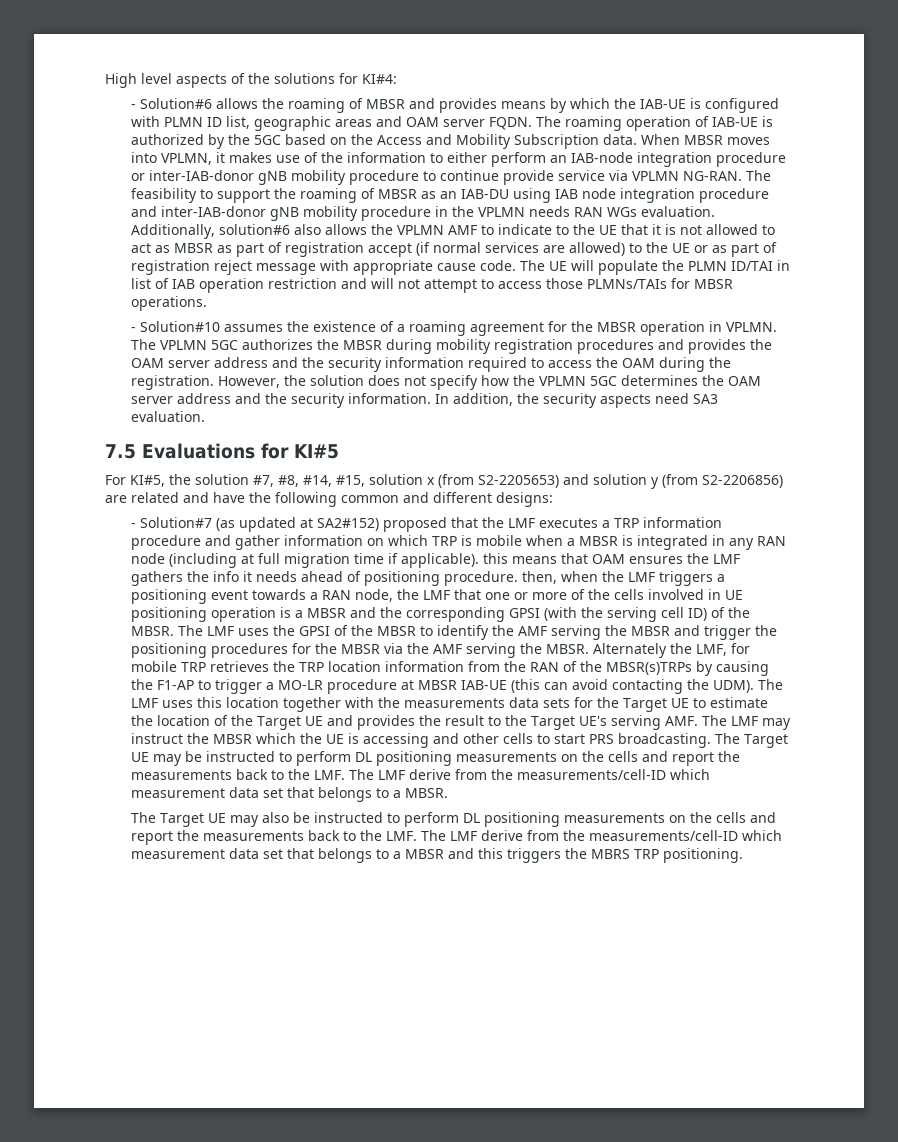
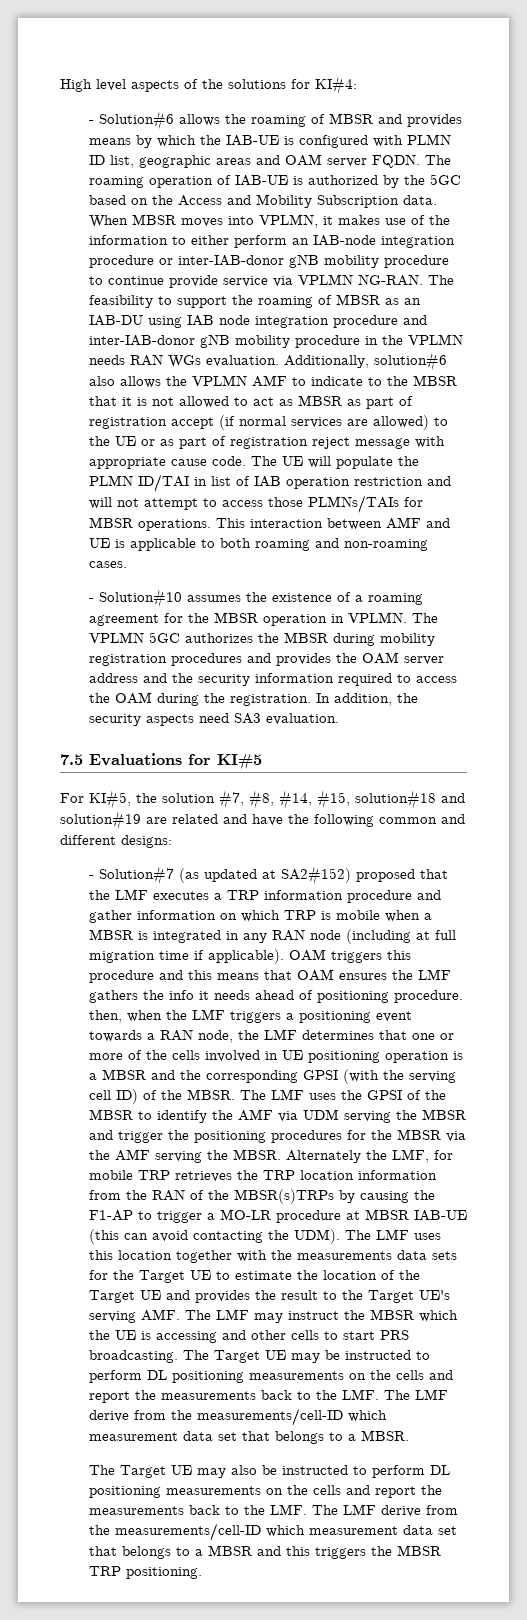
[598,225,617,235] UE -> [412,375,457,386] MBSR
(207, 303) none -> [215,517,450,530] [88,538,428,551] [88,561,127,568] This interaction between AMF and UE is applicable to both roaming and non-roaming cases.
[217,375,761,390] [130,393,431,408] However, the solution does not specify how the VPLMN 5GC determines the OAM server address and the security information. -> (311, 700) none
[369,474,783,489] solution x (from S2-2205653) and solution y (from S2-2206856) -> [355,790,465,809] [60,811,141,830] solution#18 and solution#19
(479, 560) none -> [288,949,411,963] [88,970,183,983] OAM triggers this procedure and
(450, 595) none -> [301,1030,374,1040] determines
(547, 631) none -> [277,1109,339,1122] via UDM
[590,849,630,859] MBRS -> [396,1545,441,1556] MBSR

